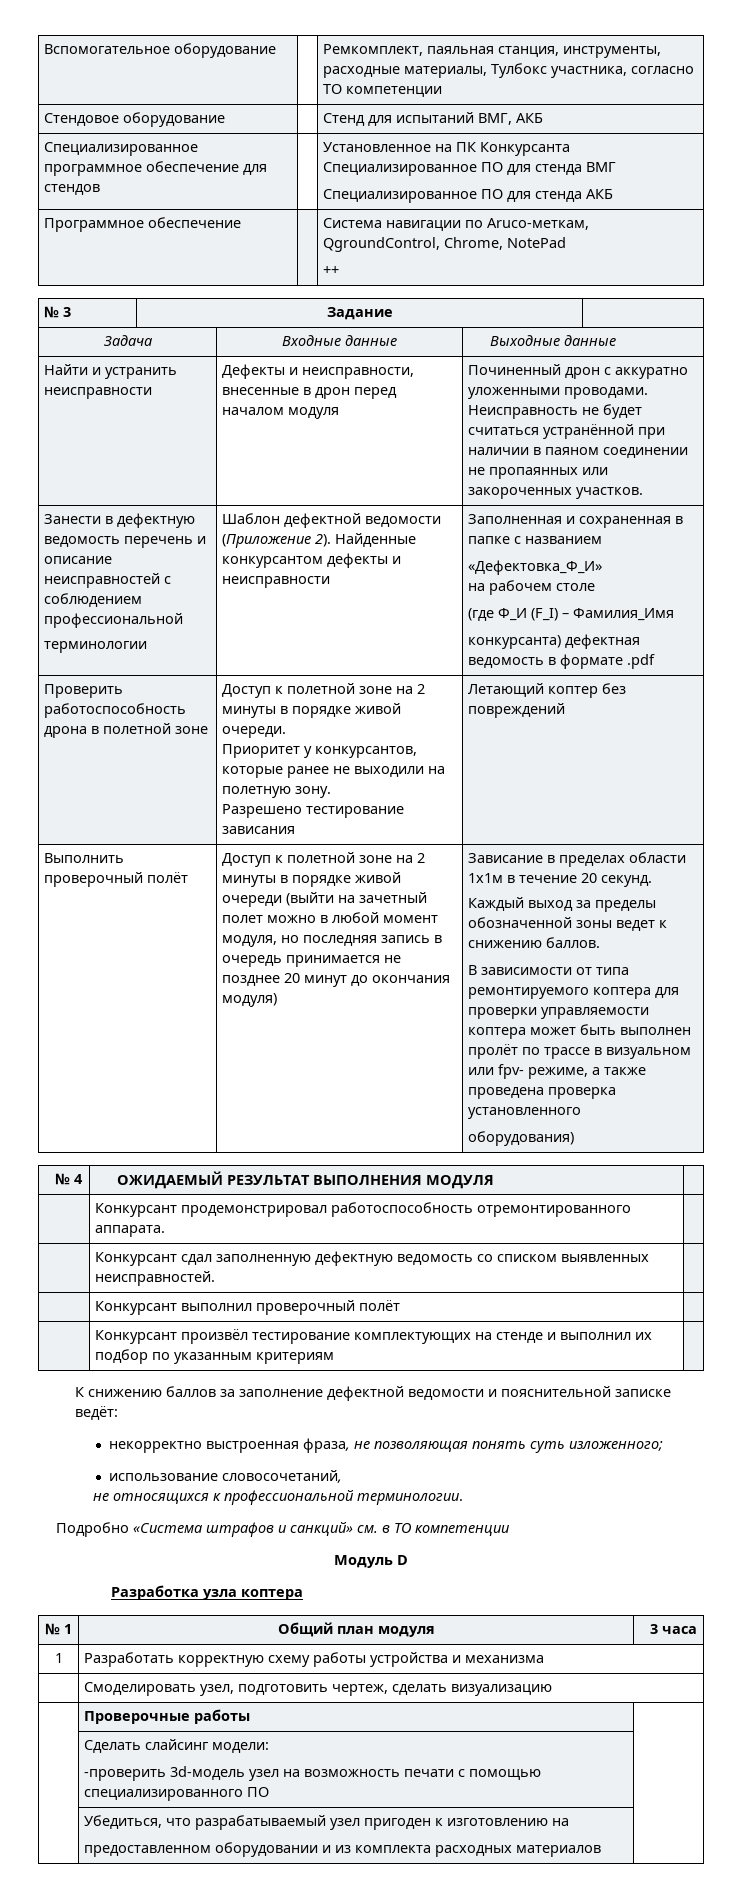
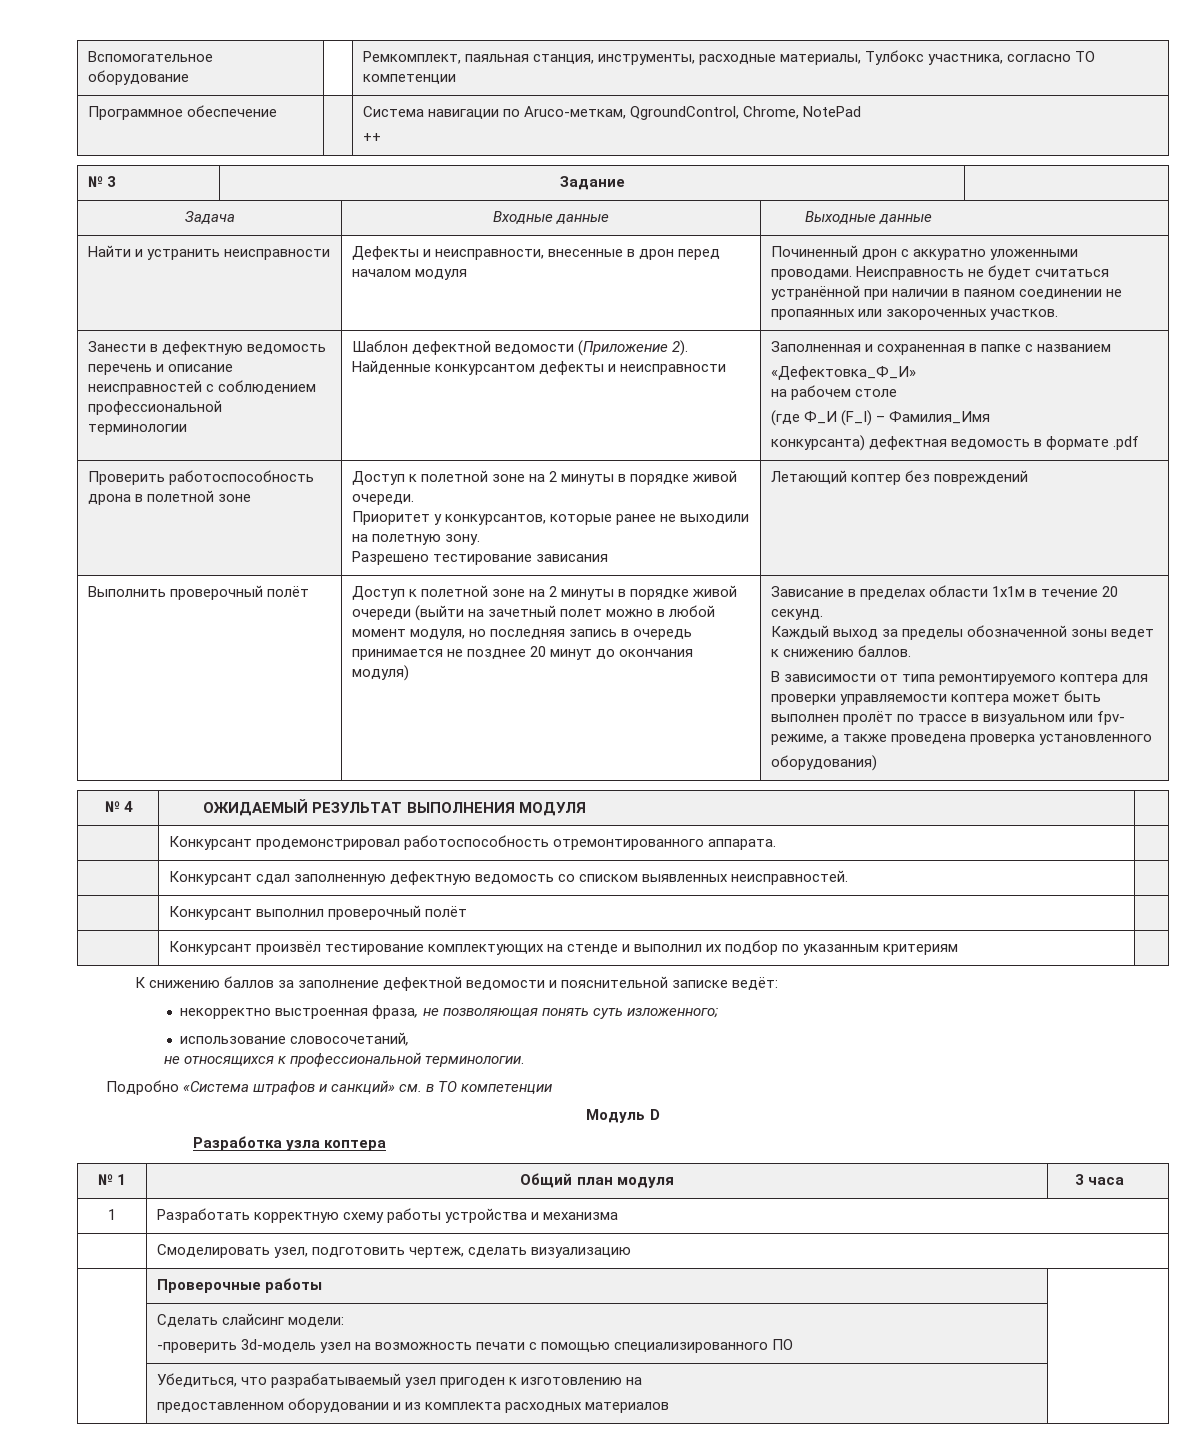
[44,112,226,127] [323,112,544,126] [44,142,199,156] [44,161,268,176] [44,184,101,195] [323,142,571,156] [323,162,617,176] [323,189,614,203] // Стендовое оборудование | | Стенд для испытаний ВМГ, АКБ // Специализированное программное обеспечение для стендов | | Установленное на ПК Конкурсанта Специализированное ПО для стенда ВМГ // Специализированное ПО для стенда АКБ -> (456, 79) none

